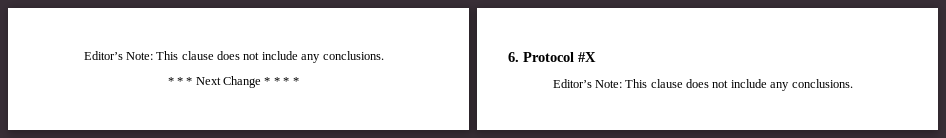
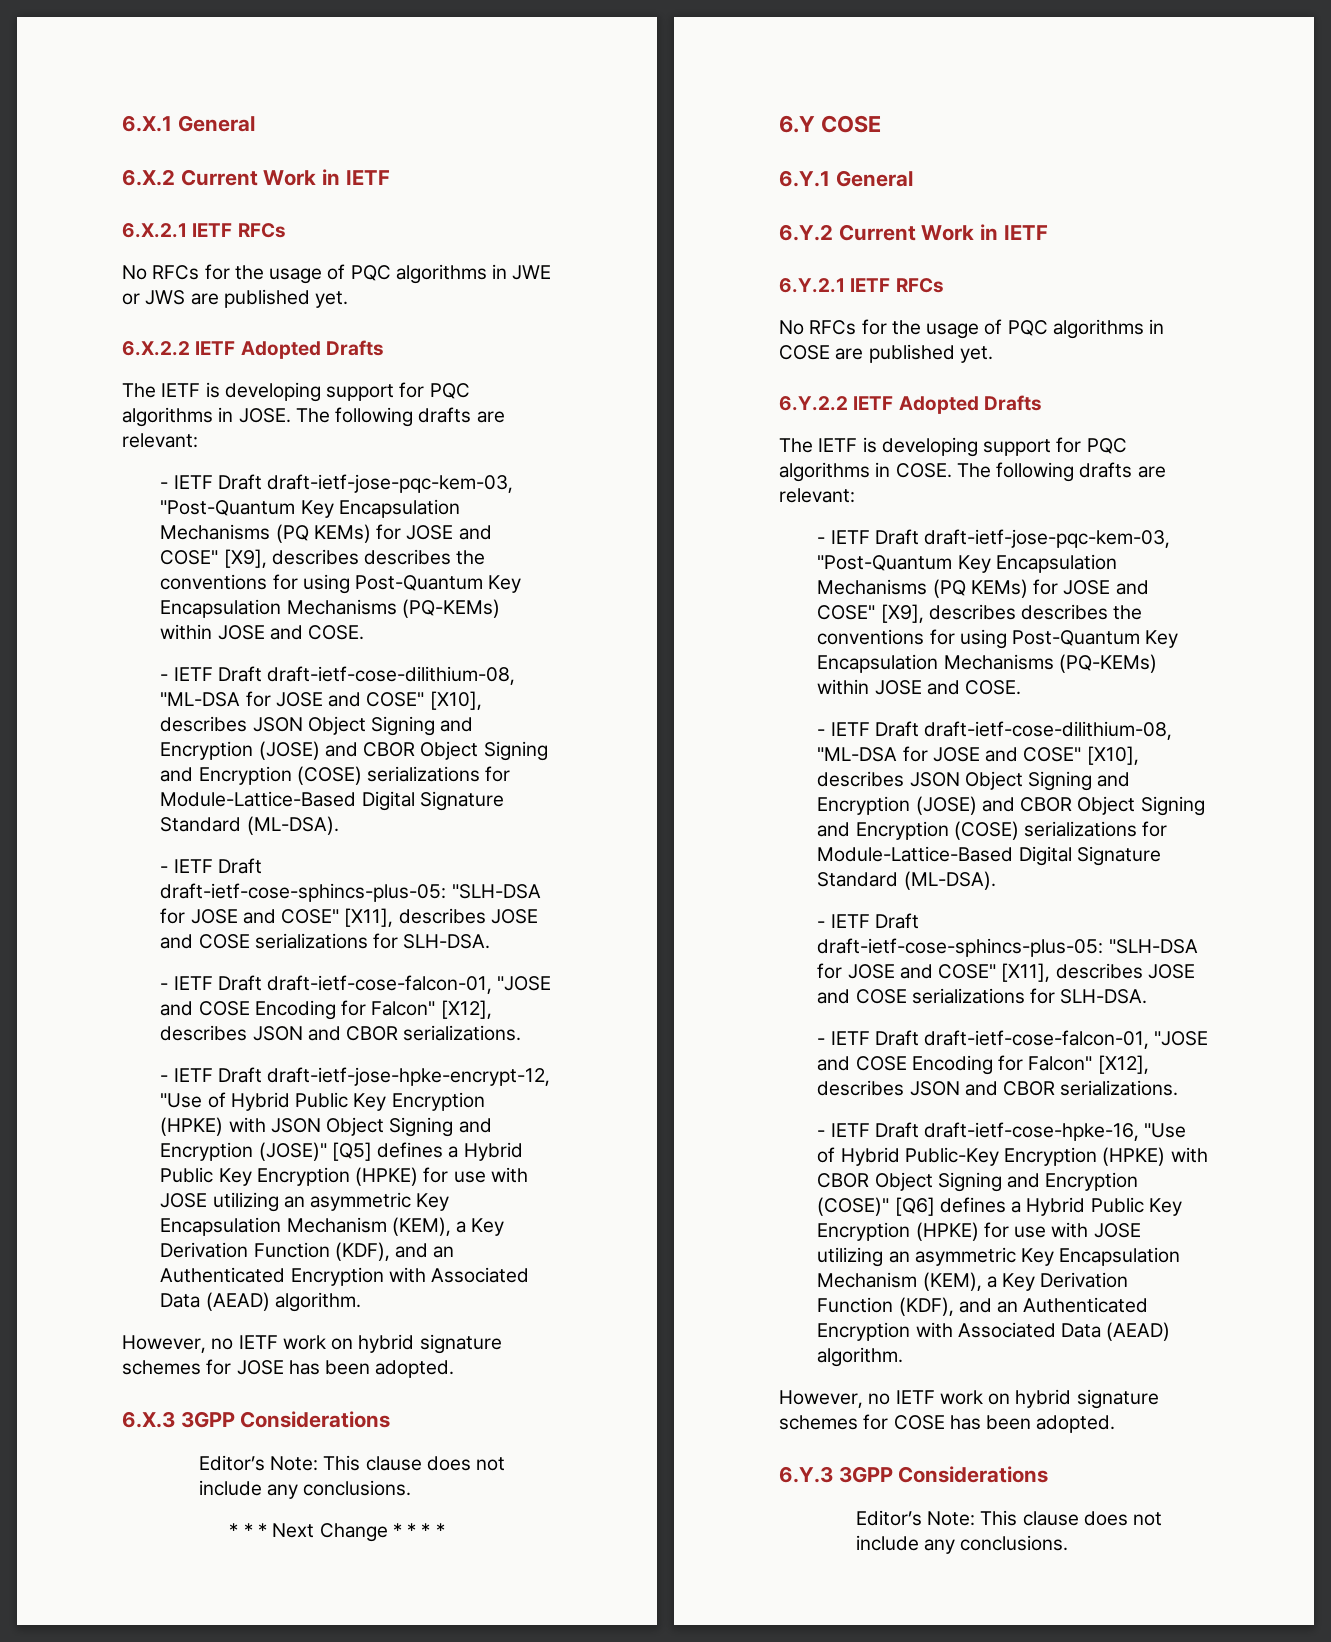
(83, 55) none -> [122,115,255,132] [122,169,390,186] [122,223,286,238] [122,264,552,284] [122,289,349,308] [122,340,384,359] [122,382,470,402] [122,407,505,427] [122,433,198,448] [160,474,514,493] [160,499,460,518] [160,524,492,543] [160,549,486,568] [160,574,522,594] [160,599,500,618] [160,624,365,640] [160,666,516,685] [160,691,482,710] [160,716,474,736] [160,741,548,761] [160,766,511,785] [160,791,504,811] [160,816,339,835] [160,858,262,874] [160,883,541,902] [160,908,538,927] [160,933,491,949] [160,975,552,994] [160,1000,492,1020] [160,1025,522,1041] [160,1067,551,1086] [160,1092,485,1111] [160,1117,492,1137] [160,1142,523,1161] [160,1167,528,1186] [160,1192,450,1212] [160,1217,505,1236] [160,1242,455,1261] [160,1267,530,1286] [160,1292,361,1312] [122,1334,502,1354] [122,1359,455,1378] [122,1411,391,1428] 6.X.1 General // 6.X.2 Current Work in IETF // 6.X.2.1 IETF RFCs // No RFCs for the usage of PQC algorithms in JWE or JWS are published yet. // 6.X.2.2 IETF Adopted Drafts // The IETF is developing support for PQC algorithms in JOSE. The following drafts are relevant: // - IETF Draft draft-ietf-jose-pqc-kem-03, "Post-Quantum Key Encapsulation Mechanisms (PQ KEMs) for JOSE and COSE" [X9], describes describes the conventions for using Post-Quantum Key Encapsulation Mechanisms (PQ-KEMs) within JOSE and COSE. // - IETF Draft draft-ietf-cose-dilithium-08, "ML-DSA for JOSE and COSE" [X10], describes JSON Object Signing and Encryption (JOSE) and CBOR Object Signing and Encryption (COSE) serializations for Module-Lattice-Based Digital Signature Standard (ML-DSA). // - IETF Draft draft-ietf-cose-sphincs-plus-05: "SLH-DSA for JOSE and COSE" [X11], describes JOSE and COSE serializations for SLH-DSA. // - IETF Draft draft-ietf-cose-falcon-01, "JOSE and COSE Encoding for Falcon" [X12], describes JSON and CBOR serializations. // - IETF Draft draft-ietf-jose-hpke-encrypt-12, "Use of Hybrid Public Key Encryption (HPKE) with JSON Object Signing and Encryption (JOSE)" [Q5] defines a Hybrid Public Key Encryption (HPKE) for use with JOSE utilizing an asymmetric Key Encapsulation Mechanism (KEM), a Key Derivation Function (KDF), and an Authenticated Encryption with Associated Data (AEAD) algorithm. // However, no IETF work on hybrid signature schemes for JOSE has been adopted. // 6.X.3 3GPP Considerations //
[508,52,596,62] 6. Protocol #X -> [779,115,882,133] [779,170,913,187] [779,224,1048,241] [779,278,944,293] [779,319,1165,339] [779,344,993,363] [779,395,1042,414] [779,437,1127,457] [779,462,1166,482] [779,488,855,503] [817,529,1171,548] [817,554,1117,573] [817,579,1149,598] [817,604,1143,623] [817,629,1179,649] [817,654,1157,673] [817,679,1022,695] [817,721,1173,740] [817,746,1139,765] [817,771,1131,791] [817,796,1205,816] [817,821,1168,840] [817,846,1161,866] [817,871,996,890] [817,913,919,929] [817,938,1198,957] [817,963,1195,982] [817,988,1148,1004] [817,1030,1209,1049] [817,1055,1149,1075] [817,1080,1179,1096] [817,1122,1187,1141] [817,1147,1208,1166] [817,1172,1139,1192] [817,1197,1182,1216] [817,1222,1141,1241] [817,1247,1181,1267] [817,1272,1129,1291] [817,1297,1149,1316] [817,1322,1171,1341] [817,1347,904,1367] [779,1389,1159,1409] [779,1414,1116,1433] [779,1466,1049,1483] 6.Y COSE // 6.Y.1 General // 6.Y.2 Current Work in IETF // 6.Y.2.1 IETF RFCs // No RFCs for the usage of PQC algorithms in COSE are published yet. // 6.Y.2.2 IETF Adopted Drafts // The IETF is developing support for PQC algorithms in COSE. The following drafts are relevant: // - IETF Draft draft-ietf-jose-pqc-kem-03, "Post-Quantum Key Encapsulation Mechanisms (PQ KEMs) for JOSE and COSE" [X9], describes describes the conventions for using Post-Quantum Key Encapsulation Mechanisms (PQ-KEMs) within JOSE and COSE. // - IETF Draft draft-ietf-cose-dilithium-08, "ML-DSA for JOSE and COSE" [X10], describes JSON Object Signing and Encryption (JOSE) and CBOR Object Signing and Encryption (COSE) serializations for Module-Lattice-Based Digital Signature Standard (ML-DSA). // - IETF Draft draft-ietf-cose-sphincs-plus-05: "SLH-DSA for JOSE and COSE" [X11], describes JOSE and COSE serializations for SLH-DSA. // - IETF Draft draft-ietf-cose-falcon-01, "JOSE and COSE Encoding for Falcon" [X12], describes JSON and CBOR serializations. // - IETF Draft draft-ietf-cose-hpke-16, "Use of Hybrid Public-Key Encryption (HPKE) with CBOR Object Signing and Encryption (COSE)" [Q6] defines a Hybrid Public Key Encryption (HPKE) for use with JOSE utilizing an asymmetric Key Encapsulation Mechanism (KEM), a Key Derivation Function (KDF), and an Authenticated Encryption with Associated Data (AEAD) algorithm. // However, no IETF work on hybrid signature schemes for COSE has been adopted. // 6.Y.3 3GPP Considerations

